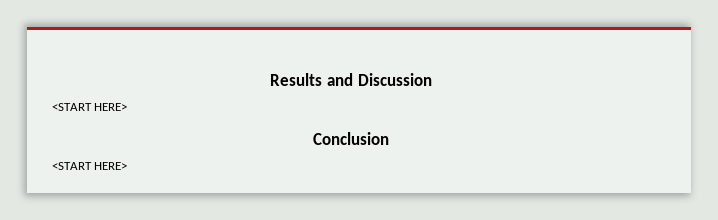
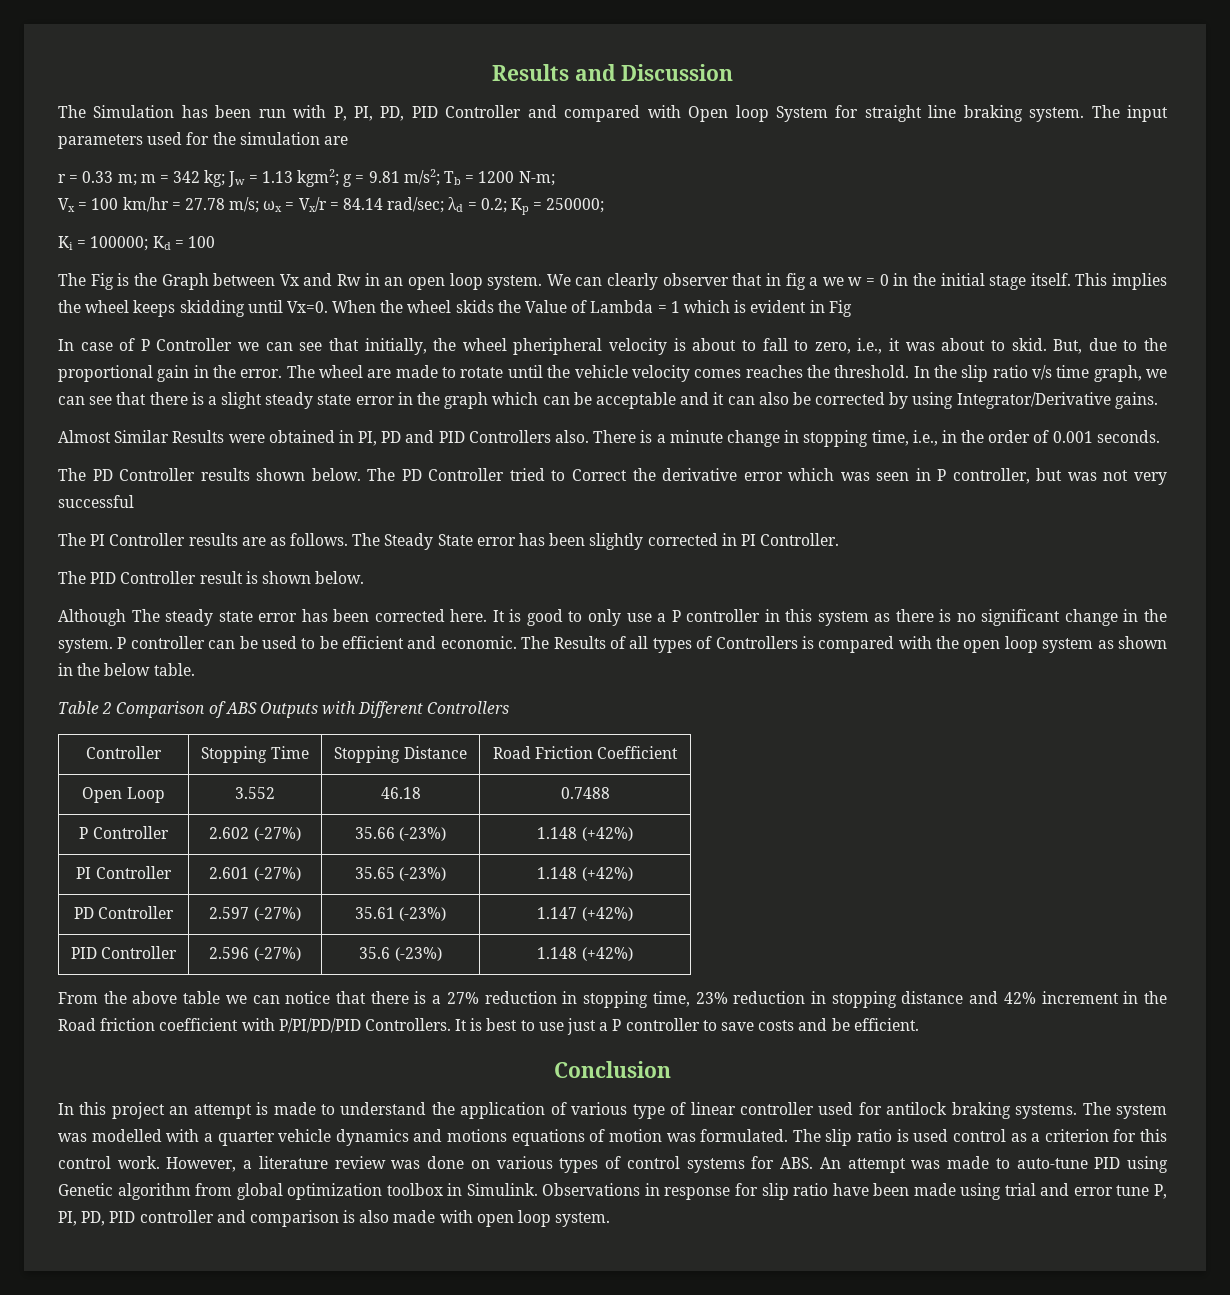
[52,103,128,111] [313,132,389,145] [52,162,128,170] <START HERE> // Conclusion // <START HERE> -> [58,105,1168,122] [58,132,348,149] [58,169,555,187] [58,197,605,215] [58,236,215,251] [58,273,1167,290] [58,300,852,317] [58,338,1168,355] [58,365,1167,382] [58,392,1158,409] [58,430,1160,447] [58,468,1167,485] [58,495,134,508] [58,533,840,550] [58,571,365,584] [58,609,1168,626] [58,636,1167,653] [58,663,195,676] [58,701,510,718] [86,746,162,759] [201,746,309,763] [334,746,467,763] [492,746,679,759] [82,787,165,803] [235,787,275,799] [380,787,421,799] [560,787,610,799] [79,826,169,839] [209,827,301,841] [354,827,447,841] [537,827,633,841] [76,866,172,879] [209,867,301,881] [354,867,447,881] [537,867,633,881] [73,906,175,919] [209,907,301,921] [354,907,447,921] [537,907,633,921] [70,946,178,959] [209,947,301,961] [359,947,442,961] [537,947,633,961] [58,991,1168,1008] [58,1018,919,1035] [554,1061,671,1078] [58,1102,1167,1119] [58,1129,1167,1146] [58,1156,1168,1173] [58,1183,1167,1200] [58,1210,611,1227] The Simulation has been run with P, PI, PD, PID Controller and compared with Open loop System for straight line braking system. The input parameters used for the simulation are // r = 0.33 m; m = 342 kg; Jw = 1.13 kgm2; g = 9.81 m/s2; Tb = 1200 N-m; // Vx = 100 km/hr = 27.78 m/s; ωx = Vx/r = 84.14 rad/sec; λd = 0.2; Kp = 250000; // Ki = 100000; Kd = 100 // The Fig is the Graph between Vx and Rw in an open loop system. We can clearly observer that in fig a we w = 0 in the initial stage itself. This implies the wheel keeps skidding until Vx=0. When the wheel skids the Value of Lambda = 1 which is evident in Fig // In case of P Controller we can see that initially, the wheel pheripheral velocity is about to fall to zero, i.e., it was about to skid. But, due to the proportional gain in the error. The wheel are made to rotate until the vehicle velocity comes reaches the threshold. In the slip ratio v/s time graph, we can see that there is a slight steady state error in the graph which can be acceptable and it can also be corrected by using Integrator/Derivative gains. // Almost Similar Results were obtained in PI, PD and PID Controllers also. There is a minute change in stopping time, i.e., in the order of 0.001 seconds. // The PD Controller results shown below. The PD Controller tried to Correct the derivative error which was seen in P controller, but was not very successful // The PI Controller results are as follows. The Steady State error has been slightly corrected in PI Controller. // The PID Controller result is shown below. // Although The steady state error has been corrected here. It is good to only use a P controller in this system as there is no significant change in the system. P controller can be used to be efficient and economic. The Results of all types of Controllers is compared with the open loop system as shown in the below table. // Table 2 Comparison of ABS Outputs with Different Controllers // Controller | Stopping Time | Stopping Distance | Road Friction Coefficient // Open Loop | 3.552 | 46.18 | 0.7488 // P Controller | 2.602 (-27%) | 35.66 (-23%) | 1.148 (+42%) // PI Controller | 2.601 (-27%) | 35.65 (-23%) | 1.148 (+42%) // PD Controller | 2.597 (-27%) | 35.61 (-23%) | 1.147 (+42%) // PID Controller | 2.596 (-27%) | 35.6 (-23%) | 1.148 (+42%) // From the above table we can notice that there is a 27% reduction in stopping time, 23% reduction in stopping distance and 42% increment in the Road friction coefficient with P/PI/PD/PID Controllers. It is best to use just a P controller to save costs and be efficient. // Conclusion // In this project an attempt is made to understand the application of various type of linear controller used for antilock braking systems. The system was modelled with a quarter vehicle dynamics and motions equations of motion was formulated. The slip ratio is used control as a criterion for this control work. However, a literature review was done on various types of control systems for ABS. An attempt was made to auto-tune PID using Genetic algorithm from global optimization toolbox in Simulink. Observations in response for slip ratio have been made using trial and error tune P, PI, PD, PID controller and comparison is also made with open loop system.

